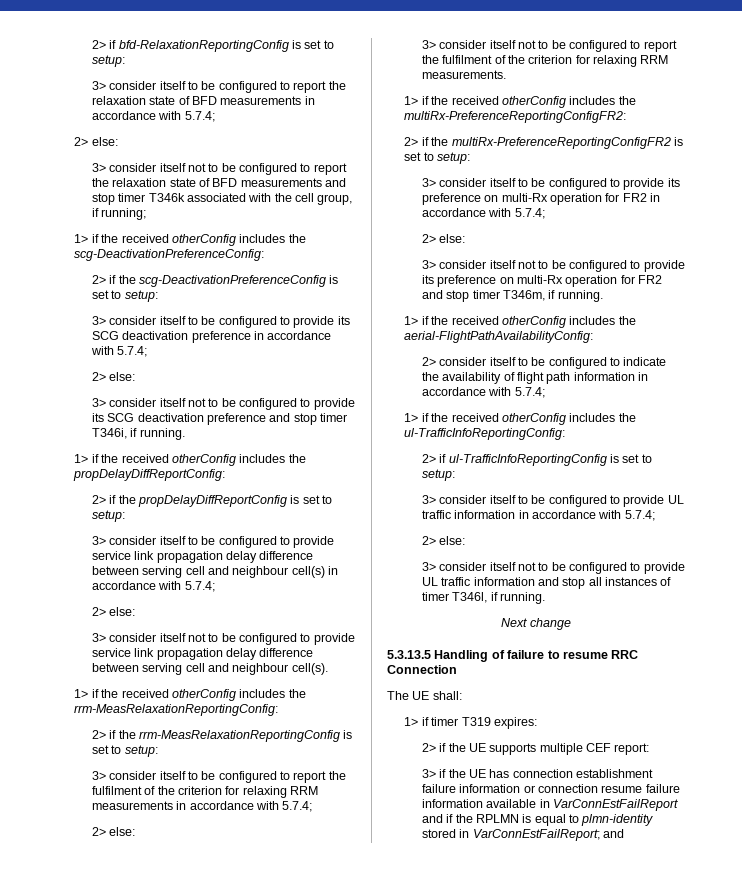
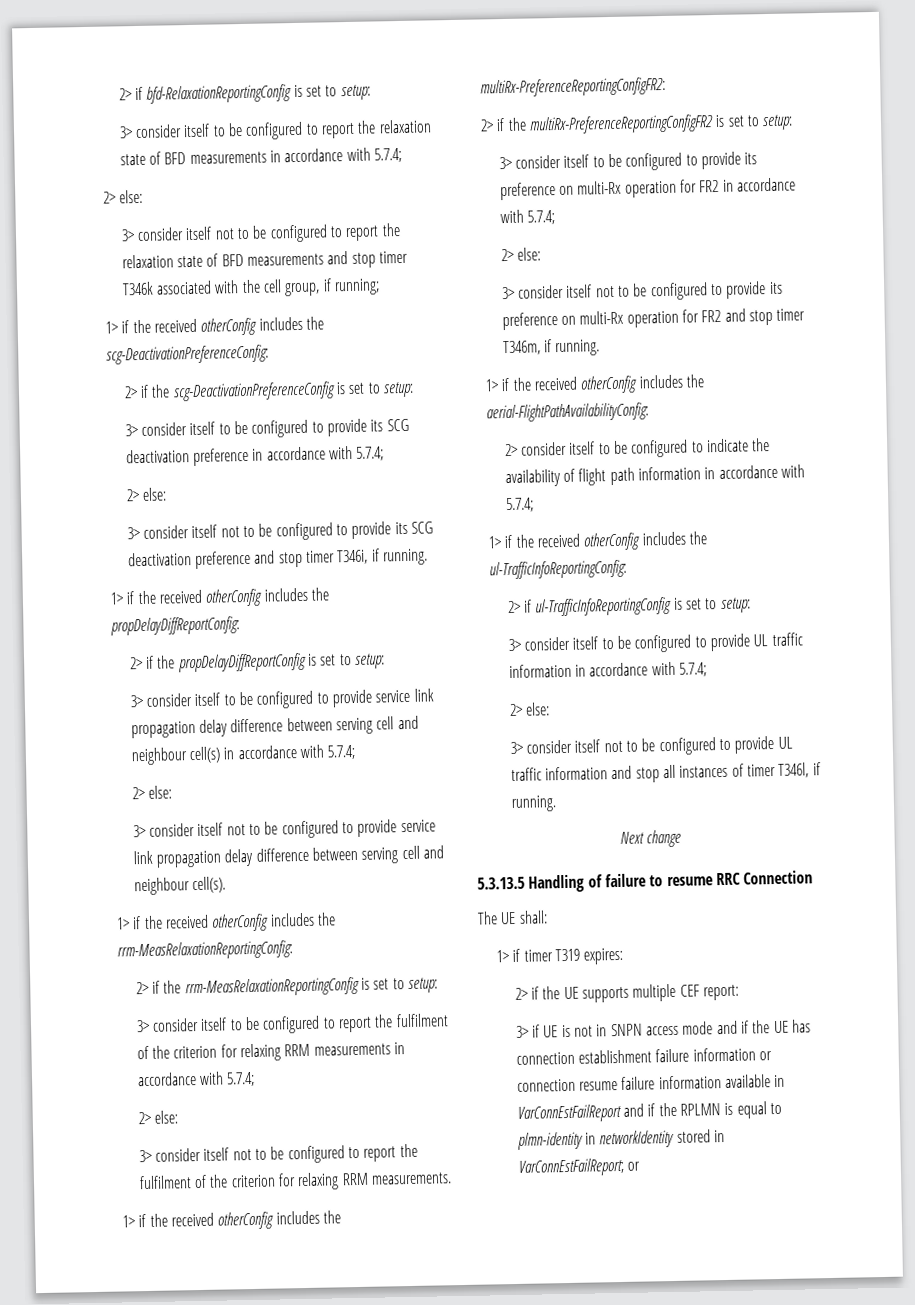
(447, 773) none -> [543,1020,750,1038] UE is not in SNPN access mode and if
(654, 820) none -> [585,1129,675,1149] in networkIdentity
[602,829,624,838] and -> [627,1161,641,1171] or

